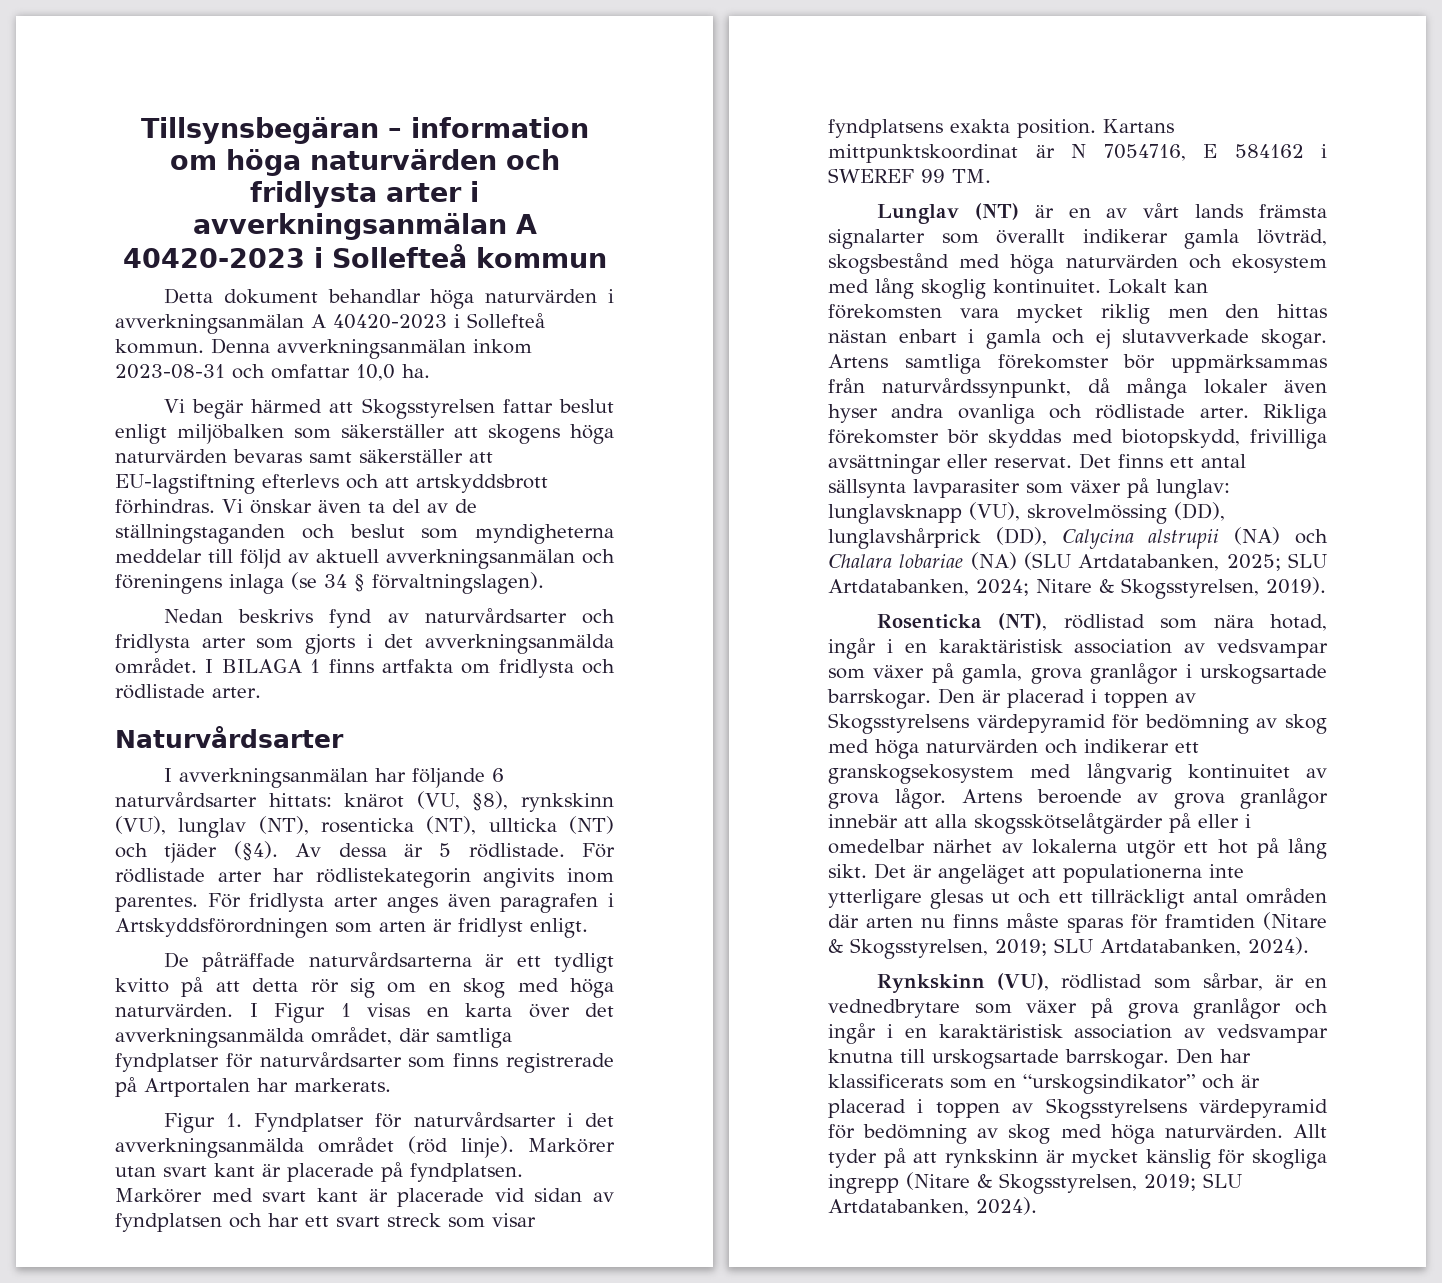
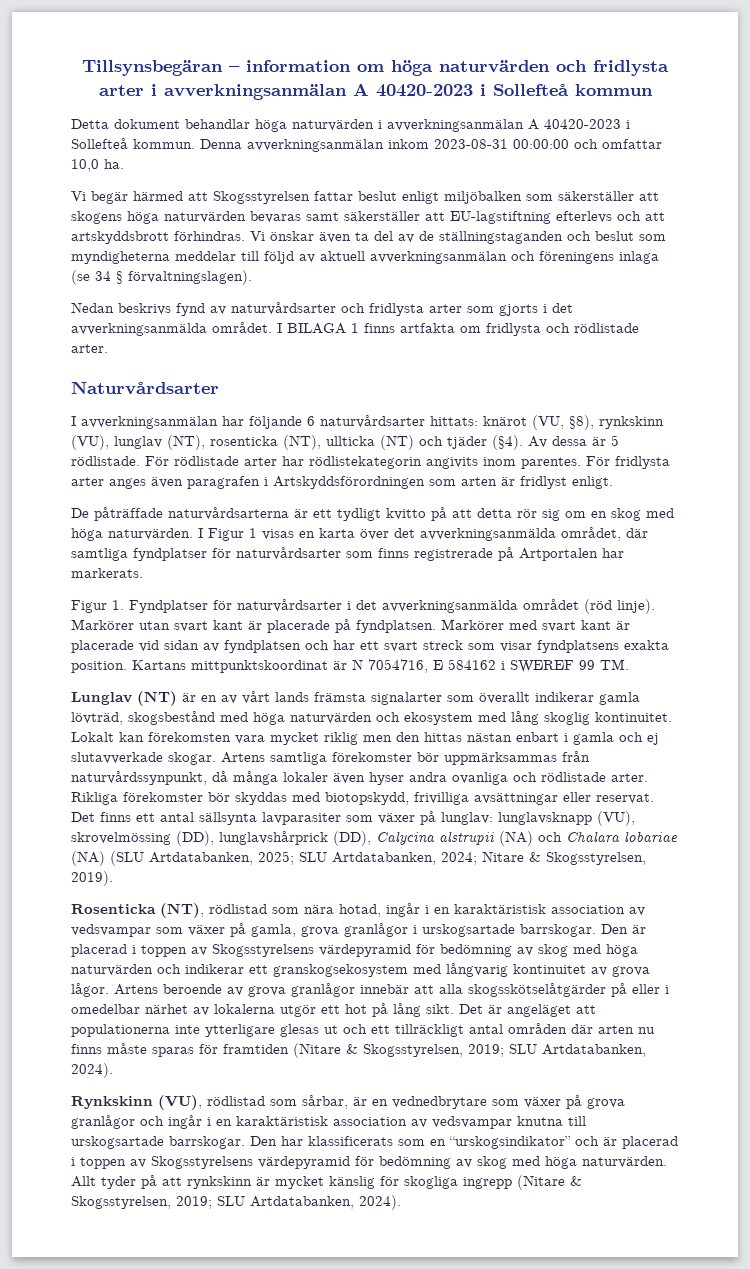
(225, 371) none -> [513,139,569,149] 00:00:00

